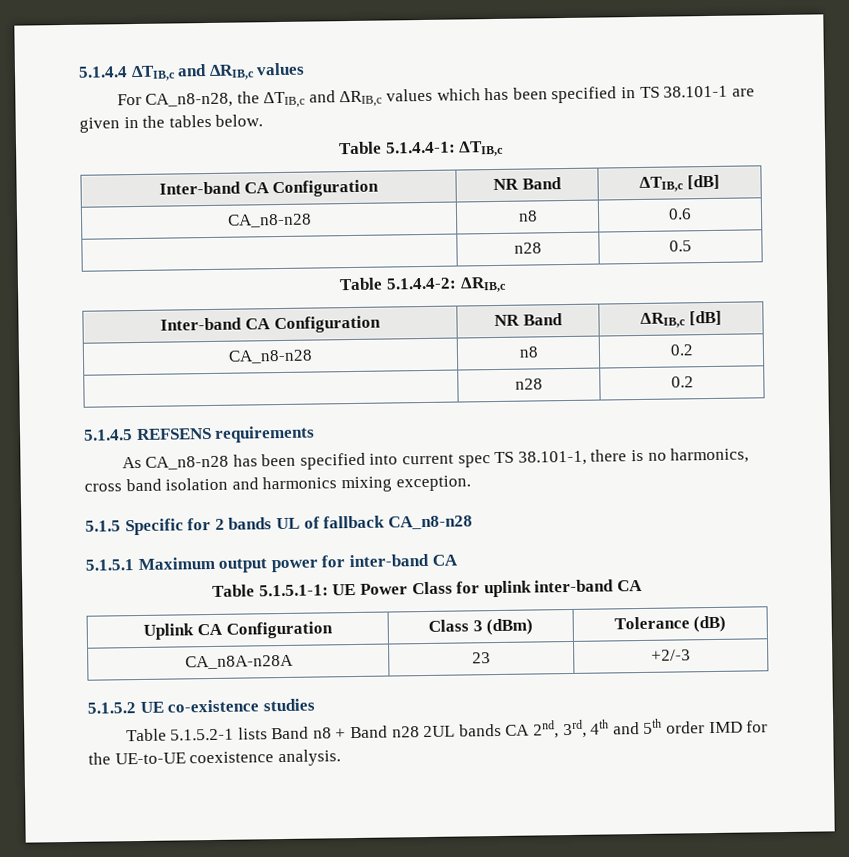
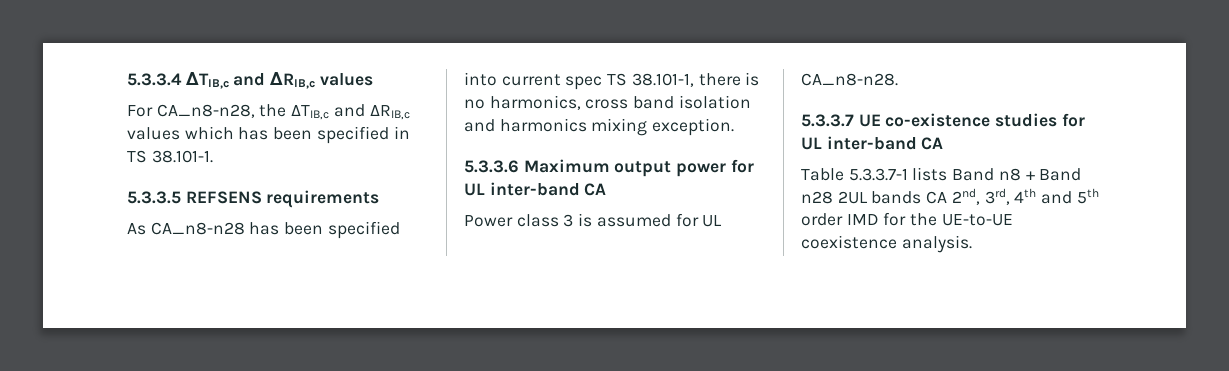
[78,66,128,78] 5.1.4.4 -> [127,73,182,86] 5.3.3.4
[663,85,755,98] [79,114,264,133] [337,140,505,157] [158,179,380,198] [493,177,562,191] [639,174,720,192] [226,213,312,228] [517,210,538,222] [668,208,692,220] [514,242,542,254] [669,240,692,252] [339,276,507,293] [160,315,381,334] [494,313,563,327] [640,310,722,328] [228,349,313,364] [518,346,539,358] [669,344,694,356] [515,378,543,390] [670,376,694,388] [83,429,133,441] 38.101-1 are given in the tables below. // Table 5.1.4.4-1: ΔTIB,c // Inter-band CA Configuration | NR Band | ΔTIB,c [dB] // CA_n8-n28 | n8 | 0.6 // | n28 | 0.5 // Table 5.1.4.4-2: ΔRIB,c // Inter-band CA Configuration | NR Band | ΔRIB,c [dB] // CA_n8-n28 | n8 | 0.2 // | n28 | 0.2 // 5.1.4.5 -> [151,150,213,163] [127,191,181,204] 38.101-1. // 5.3.3.5
[85,515,473,536] [85,553,458,573] [212,579,643,598] [143,621,333,640] [427,618,534,636] [613,615,727,633] [184,654,294,670] [472,652,491,664] [651,649,691,661] [87,698,315,714] [125,728,235,742] 5.1.5 Specific for 2 bands UL of fallback CA_n8-n28 // 5.1.5.1 Maximum output power for inter-band CA // Table 5.1.5.1-1: UE Power Class for uplink inter-band CA // Uplink CA Configuration | Class 3 (dBm) | Tolerance (dB) // CA_n8A-n28A | 23 | +2/-3 // 5.1.5.2 UE co-existence studies // Table 5.1.5.2-1 -> [464,159,754,177] [464,182,607,196] [464,213,723,227] [801,73,898,86] [801,113,1085,127] [801,136,944,150] [801,168,908,181] 5.3.3.6 Maximum output power for UL inter-band CA // Power class 3 is assumed for UL CA_n8-n28. // 5.3.3.7 UE co-existence studies for UL inter-band CA // Table 5.3.3.7-1

